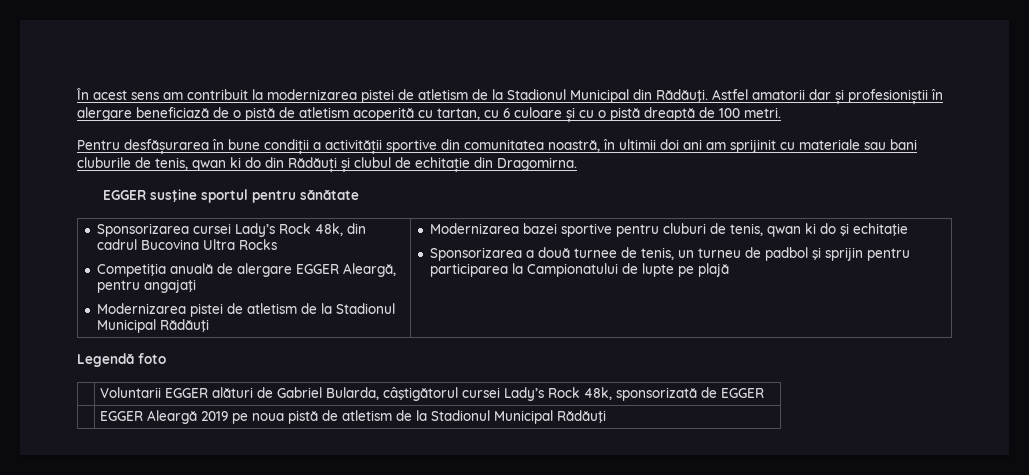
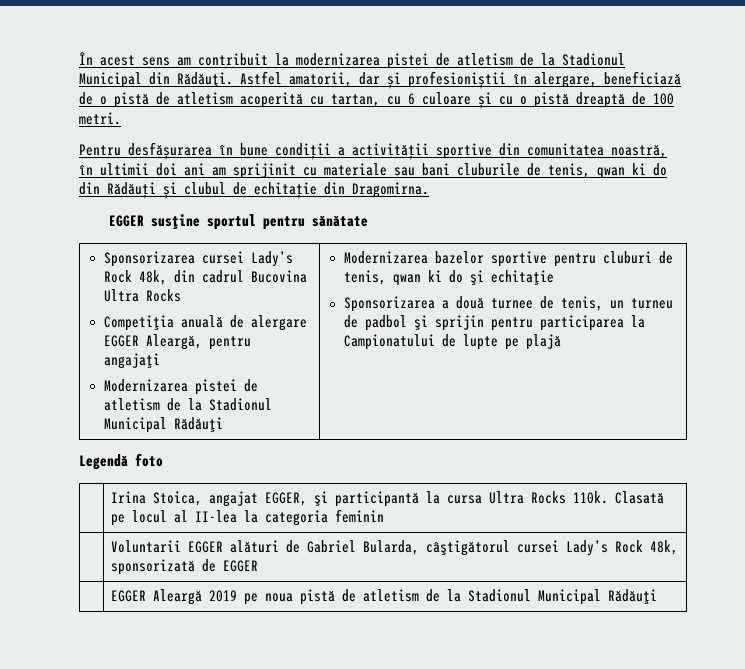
[752,89,805,100] amatorii -> [289,72,352,87] amatorii,
[77,107,132,121] alergare -> [534,72,597,88] alergare,
[523,223,558,234] bazei -> [434,251,484,264] bazelor
(166, 358) none -> [111,491,665,507] [111,509,385,526] // | Irina Stoica, angajat EGGER, şi participantă la cursa Ultra Rocks 110k. Clasată pe locul al II-lea la categoria feminin

